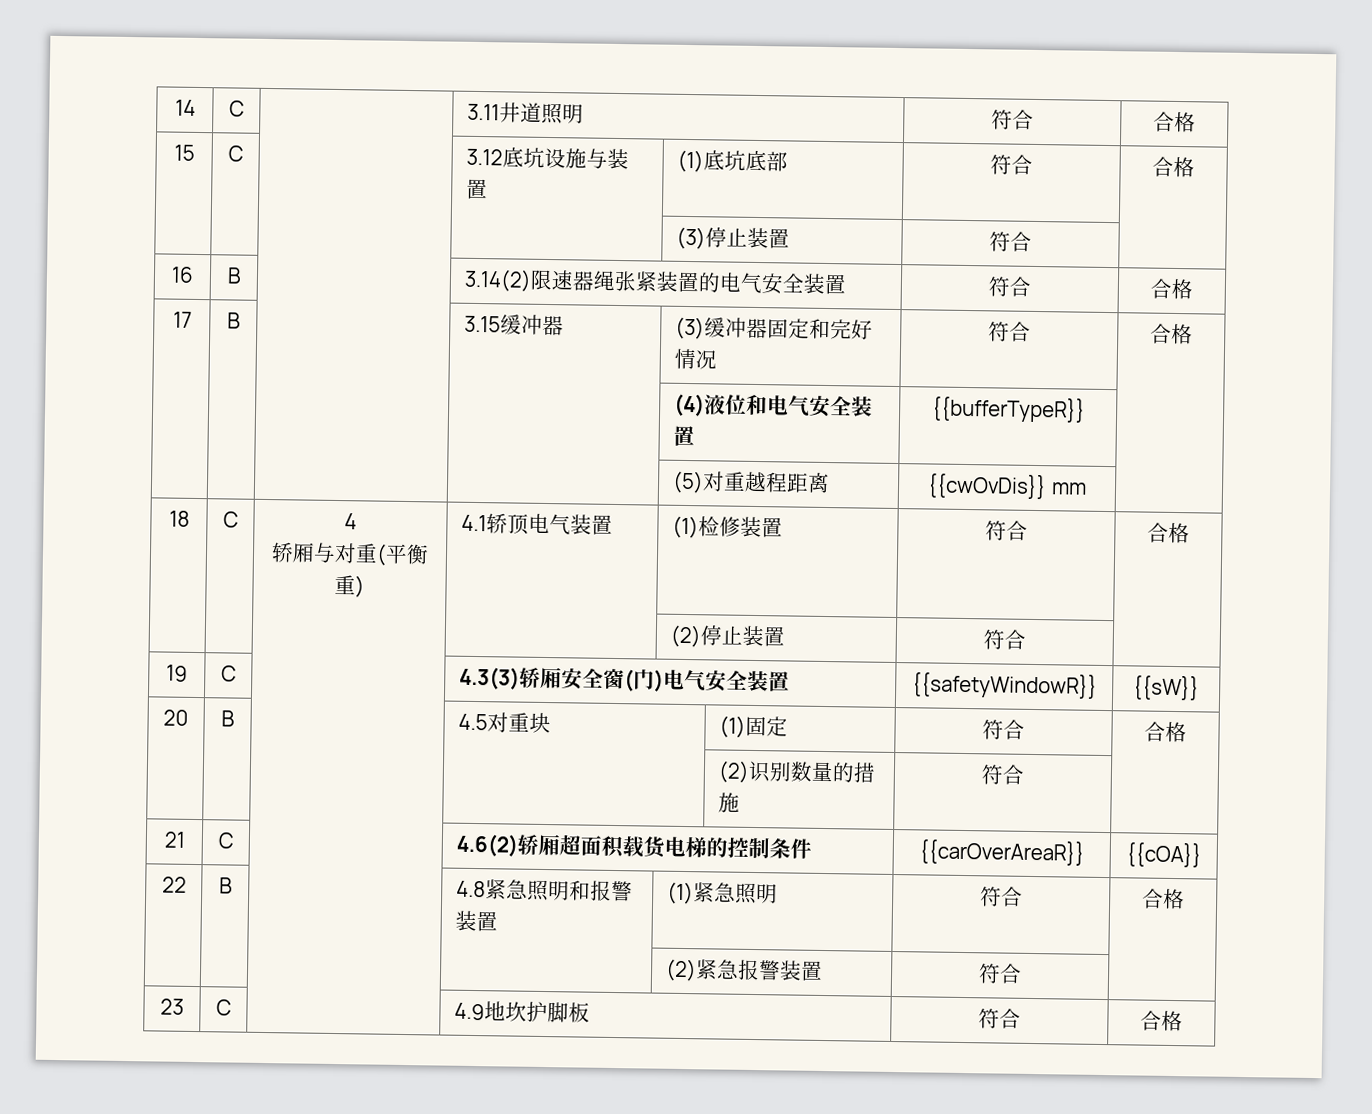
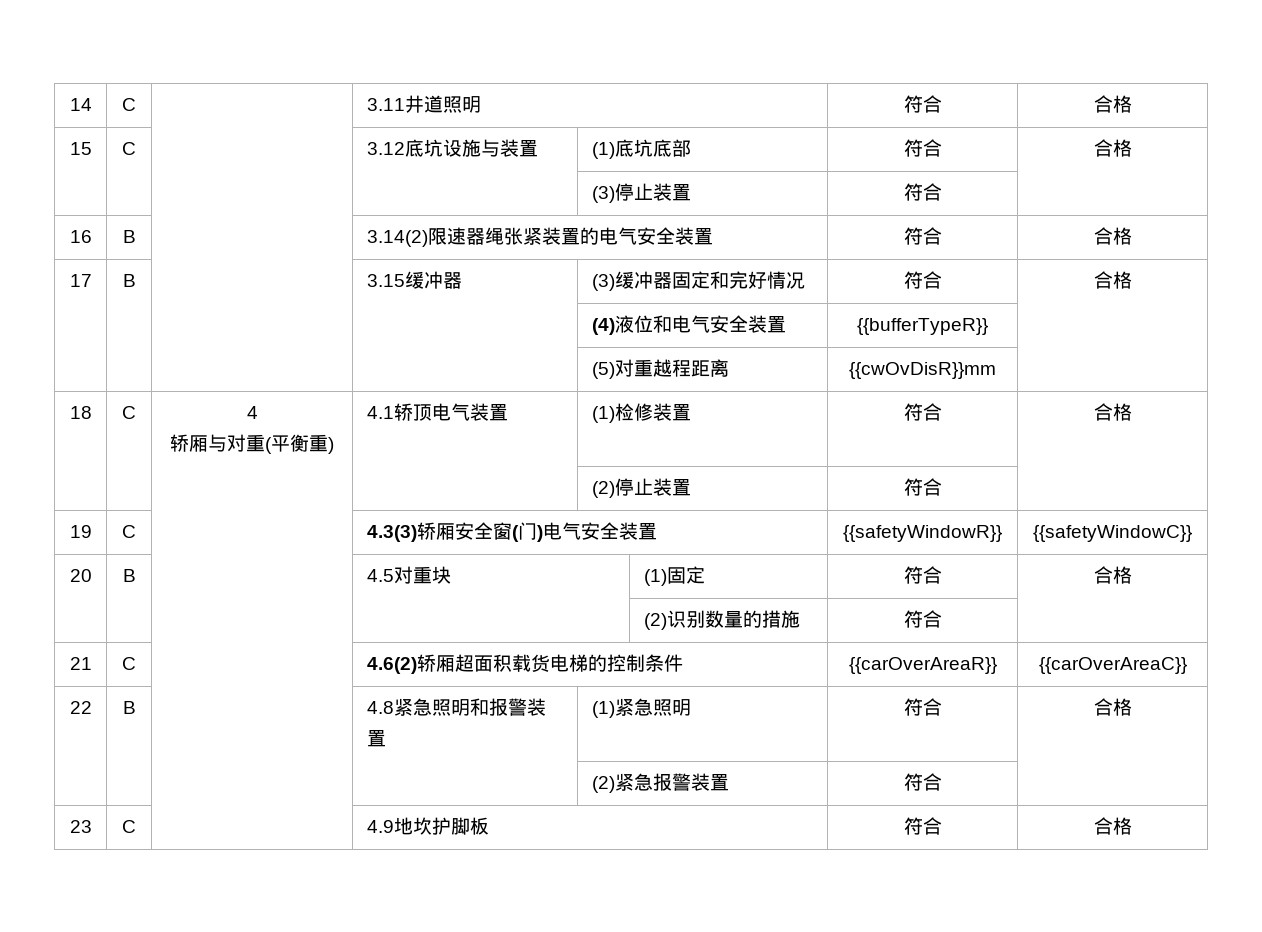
[927,473,1087,500] {{cwOvDis}} mm -> [849,362,996,379] {{cwOvDisR}}mm
[1133,675,1200,701] {{sW}} -> [1033,525,1192,542] {{safetyWindowC}}
[1125,842,1202,868] {{cOA}} -> [1038,657,1187,674] {{carOverAreaC}}

